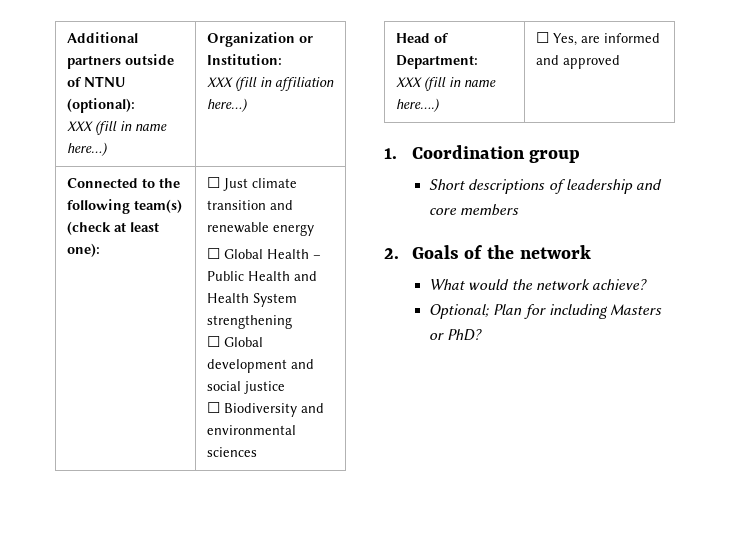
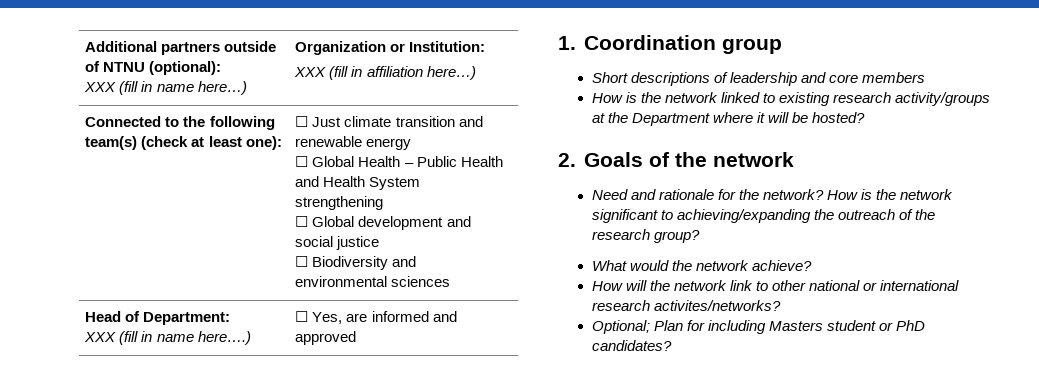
(520, 210) none -> [591,92,991,106] [591,112,866,126] // How is the network linked to existing research activity/groups at the Department where it will be hosted?
(591, 252) none -> [591,189,954,200] [591,209,936,223] [591,229,700,243] // Need and rationale for the network? How is the network significant to achieving/expanding the outreach of the research group?
(648, 284) none -> [591,280,960,291] [591,300,781,311] // How will the network link to other national or international research activites/networks?
[429,329,483,341] or PhD? -> [826,320,926,331] [591,340,672,351] student or PhD candidates?

